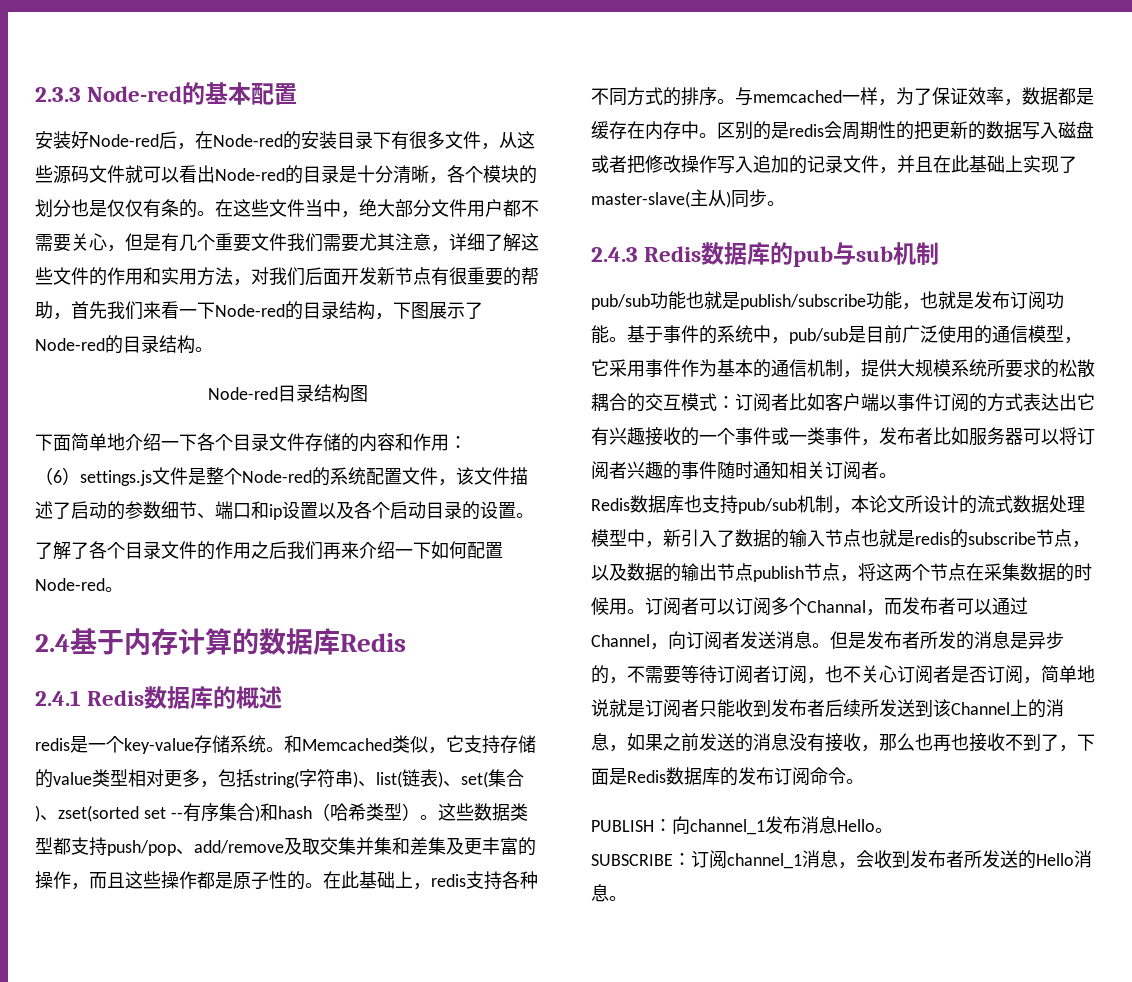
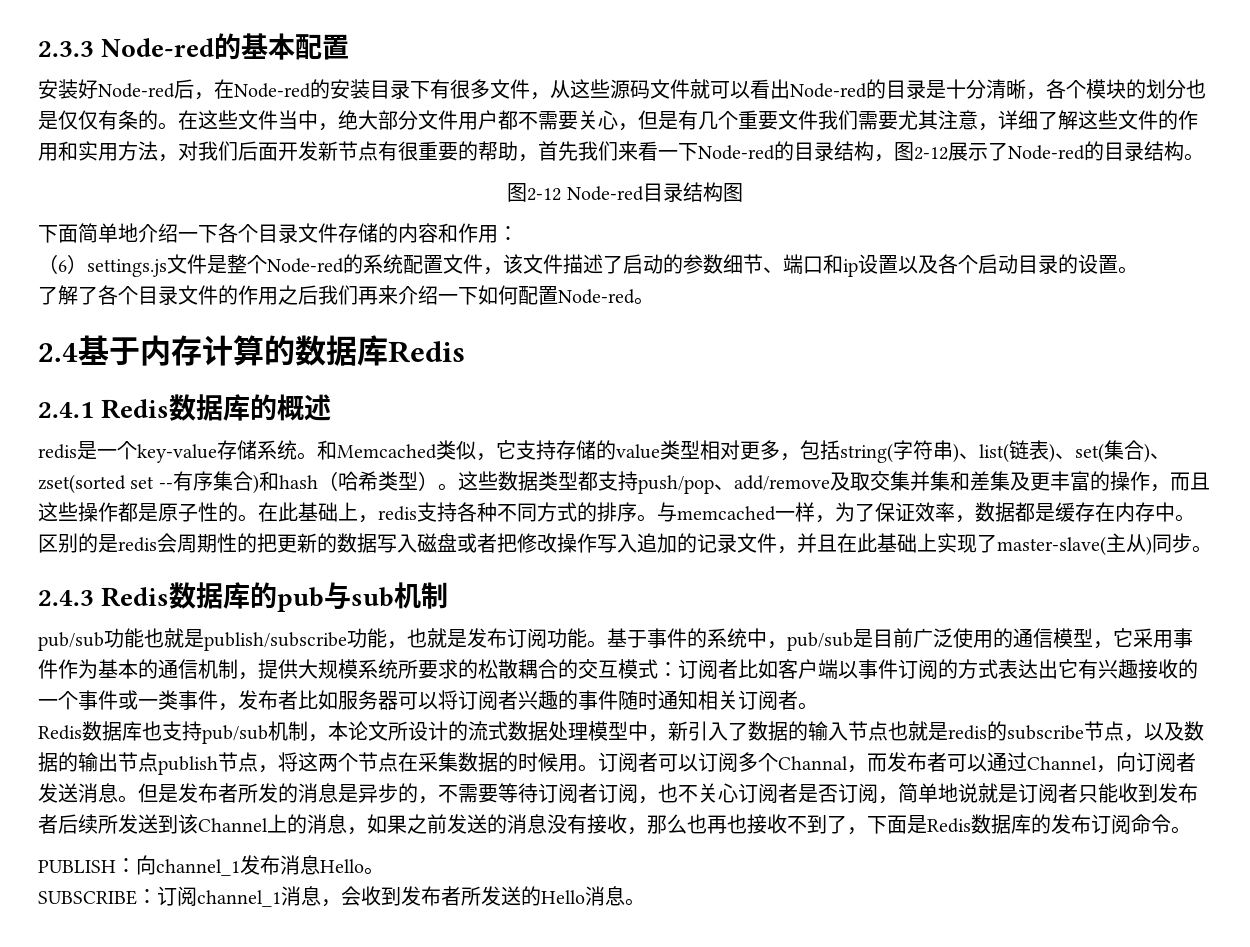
[393,302,429,319] 下图 -> [894,142,948,161] 图2-12
(213, 349) none -> [507,183,562,202] 图2-12

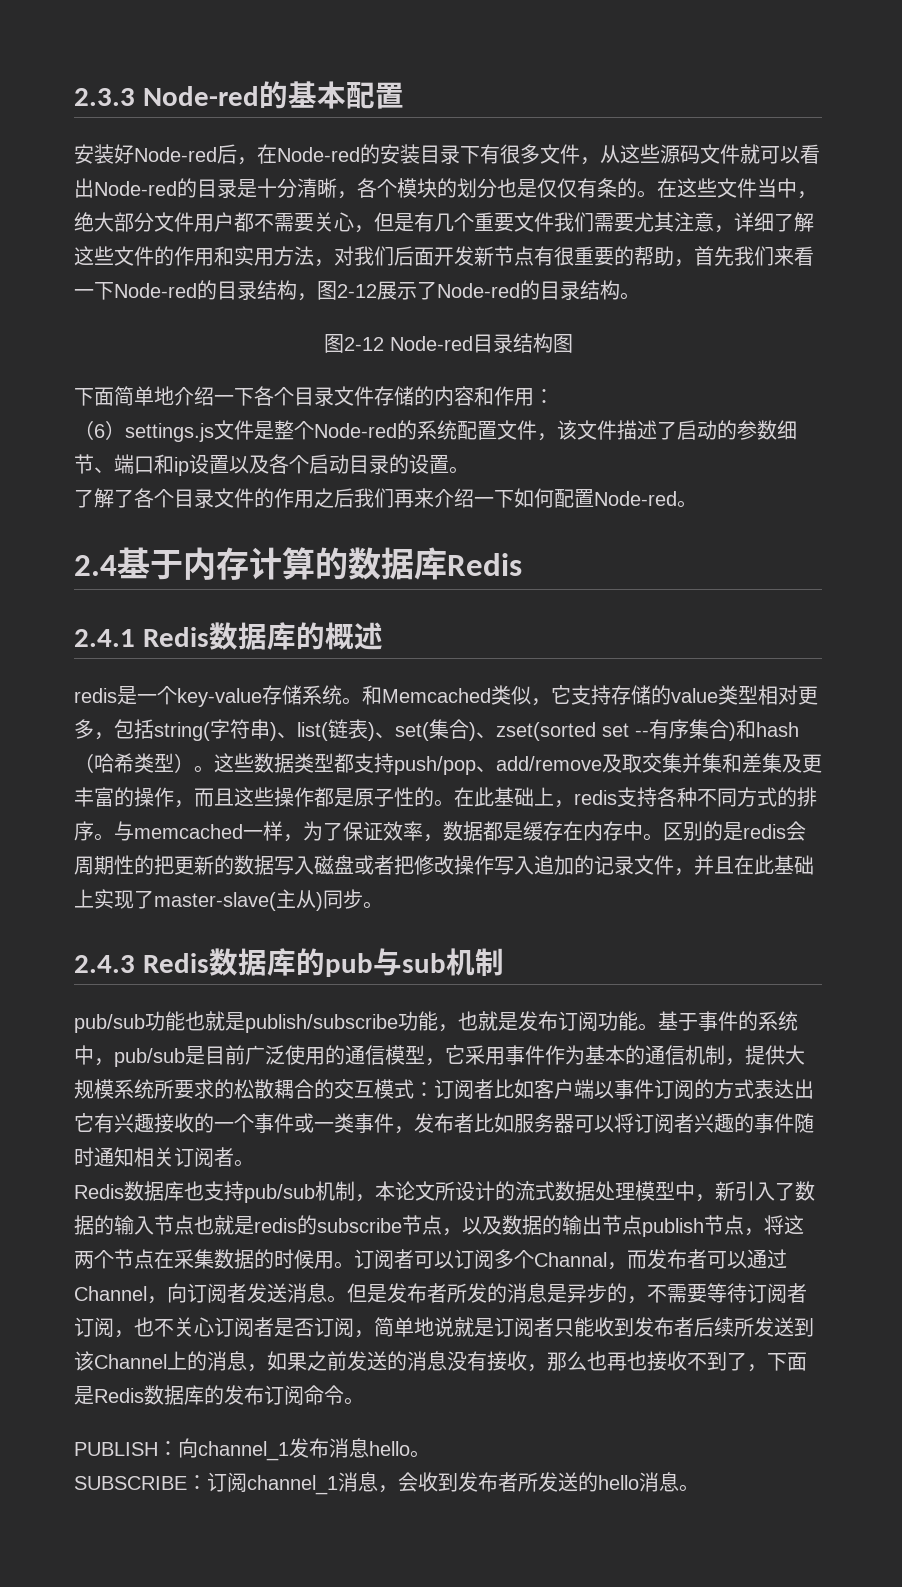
[320,859,364,873] Hello -> [369,1441,410,1456] hello
[541,890,585,904] Hello -> [598,1475,639,1490] hello

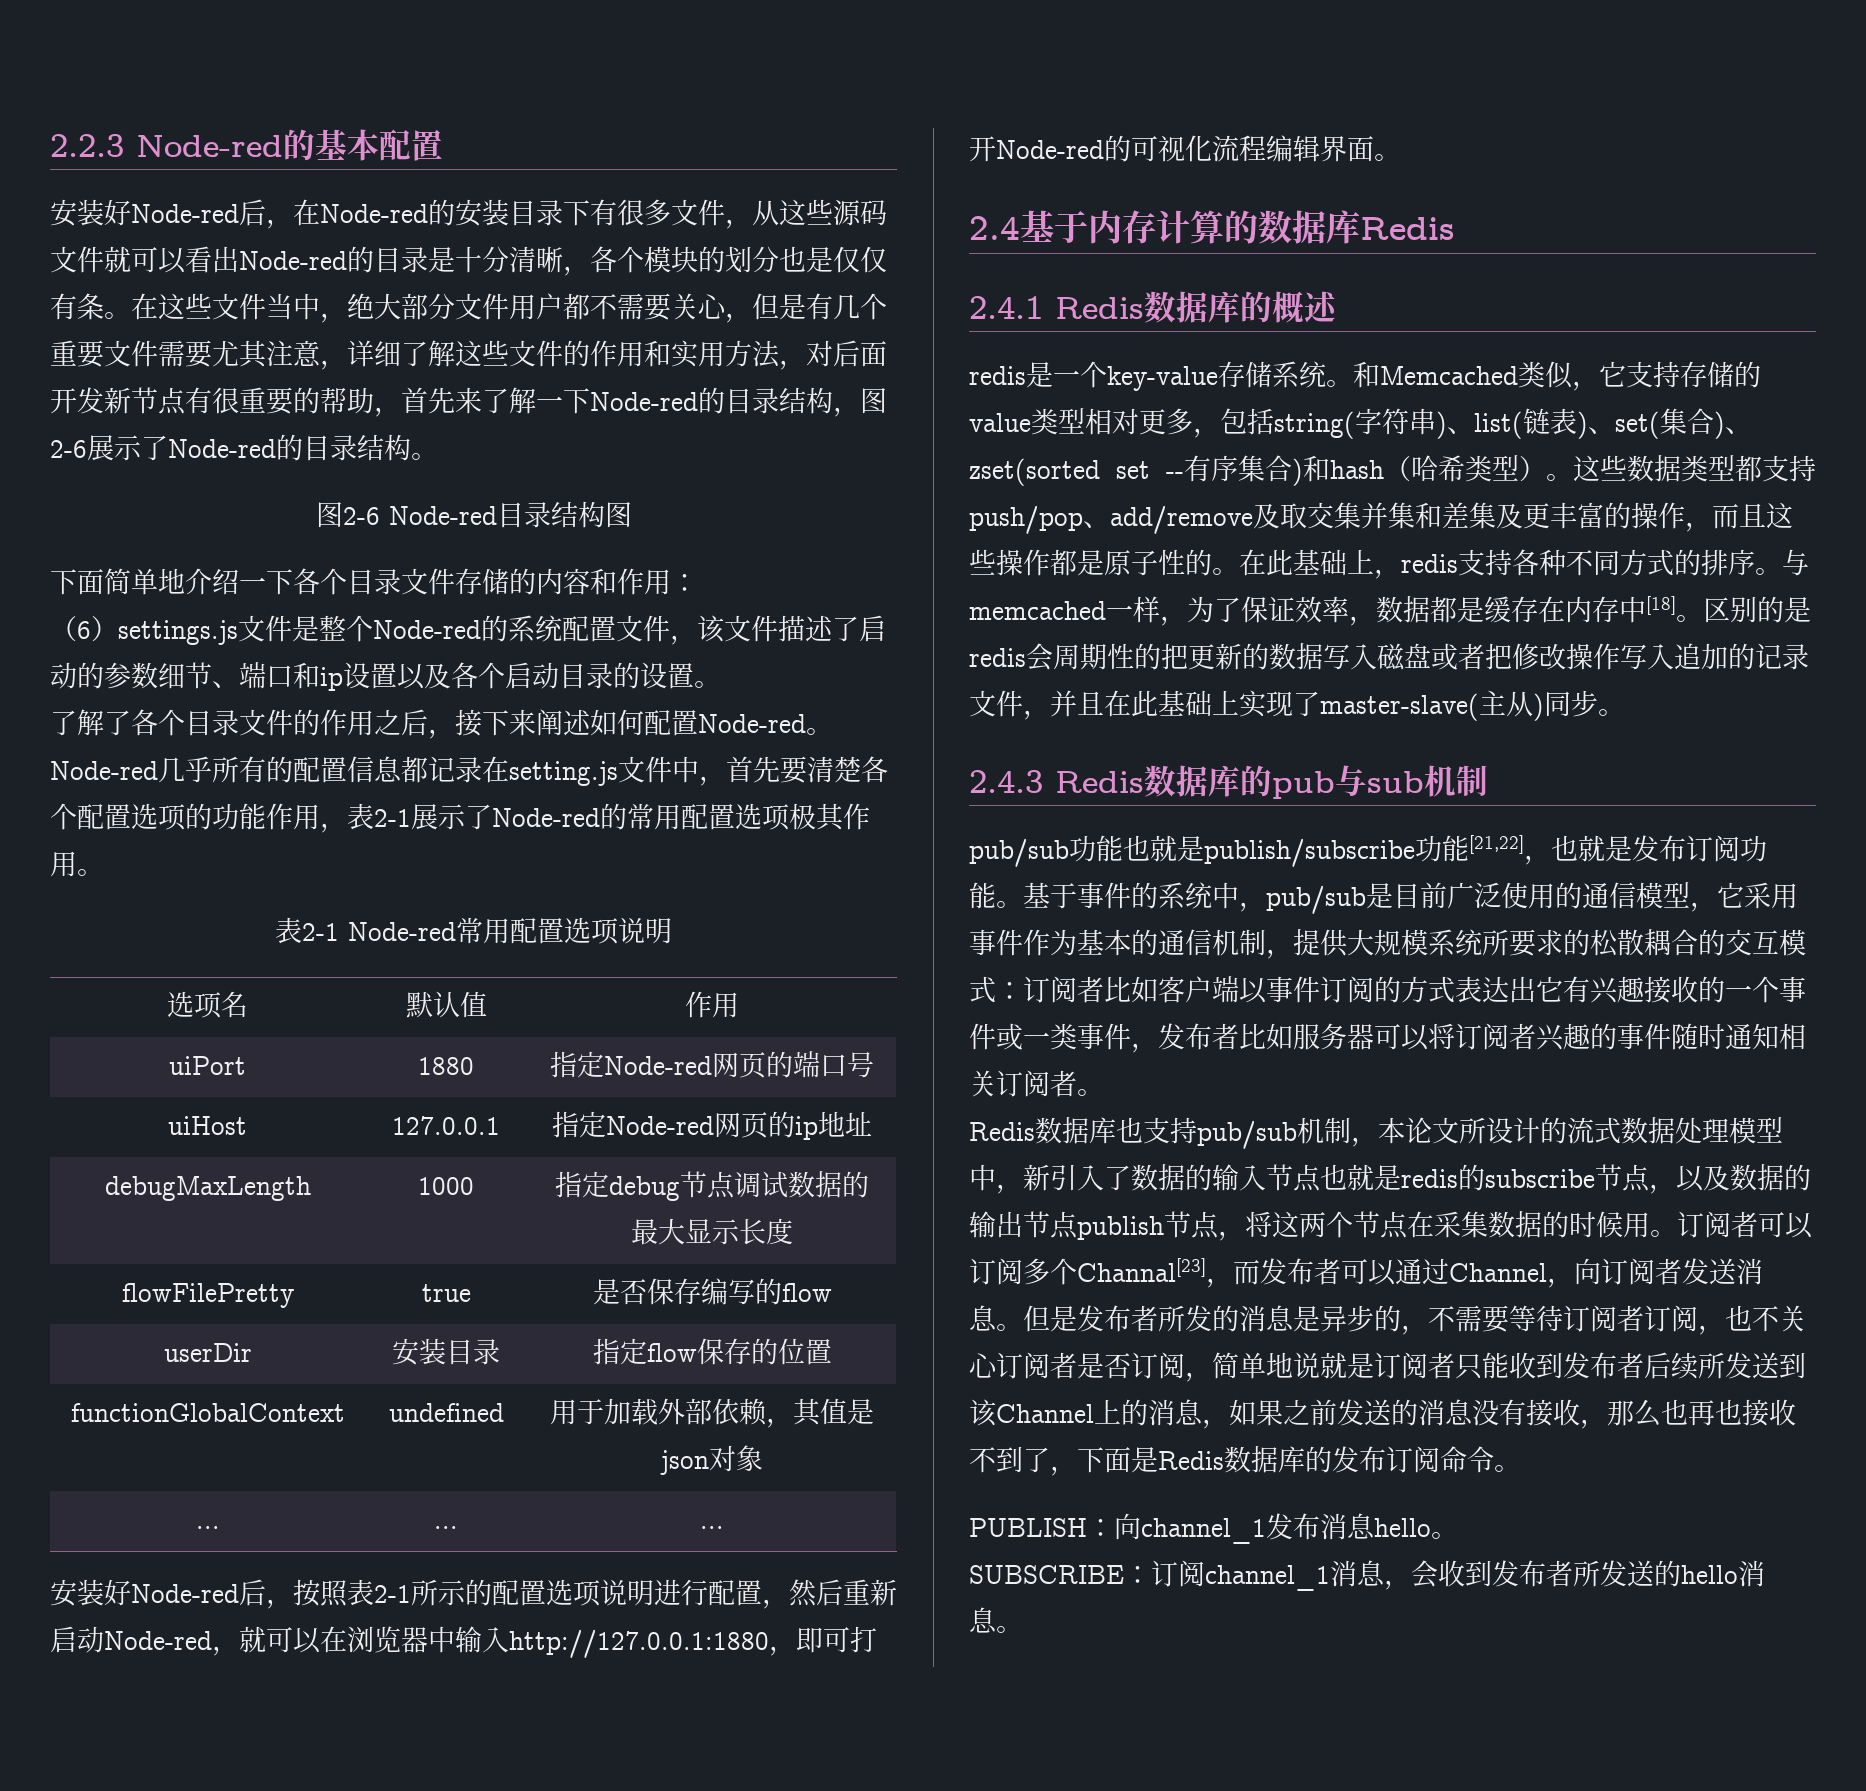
[74,88,135,106] 2.3.3 -> [50,134,124,157] 2.2.3
[617,178,637,198] 的 -> (104, 306) none
[554,212,594,232] 我们 -> (158, 353) none
[354,246,394,266] 我们 -> (833, 353) none
[734,246,814,266] 我们来看 -> [455,387,536,414] 来了解
[337,284,377,298] 2-12 -> [50,440,87,458] 2-6
[343,337,384,351] 2-12 -> [342,507,380,525] 2-6
[354,488,514,508] 我们再来介绍一下 -> [428,709,591,739] ，接下来阐述
(697, 504) none -> [50,756,888,786] [50,803,870,833] [50,851,104,877] [275,917,672,945] [167,991,248,1019] [405,991,487,1018] [685,991,739,1018] [169,1056,246,1075] [418,1057,474,1075] [550,1051,874,1078] [168,1116,247,1135] [392,1116,500,1135] [552,1111,872,1140] [104,1176,311,1201] [418,1177,474,1195] [555,1171,869,1201] [631,1218,793,1245] [121,1283,294,1308] [421,1284,471,1302] [592,1278,832,1305] [163,1343,252,1362] [392,1338,500,1366] [592,1338,832,1365] [70,1403,345,1422] [388,1403,504,1422] [550,1398,874,1428] [660,1445,763,1475] [195,1526,220,1529] [434,1526,458,1529] [700,1526,724,1529] [50,1579,897,1609] [50,1626,877,1658] [969,135,1401,162] Node-red几乎所有的配置信息都记录在setting.js文件中，首先要清楚各个配置选项的功能作用，表2-1展示了Node-red的常用配置选项极其作用。 // 表2-1 Node-red常用配置选项说明 // 选项名 | 默认值 | 作用 // uiPort | 1880 | 指定Node-red网页的端口号 // uiHost | 127.0.0.1 | 指定Node-red网页的ip地址 // debugMaxLength | 1000 | 指定debug节点调试数据的最大显示长度 // flowFilePretty | true | 是否保存编写的flow // userDir | 安装目录 | 指定flow保存的位置 // functionGlobalContext | undefined | 用于加载外部依赖，其值是json对象 // ... | ... | ... // 安装好Node-red后，按照表2-1所示的配置选项说明进行配置，然后重新启动Node-red，就可以在浏览器中输入http://127.0.0.1:1880，即可打开Node-red的可视化流程编辑界面。
(643, 831) none -> [1646,596,1676,615] [18]
(438, 1021) none -> [1469,835,1524,854] [21,22]
[534,1252,607,1267] Channal -> [1077,1258,1206,1282] Channal[23]

